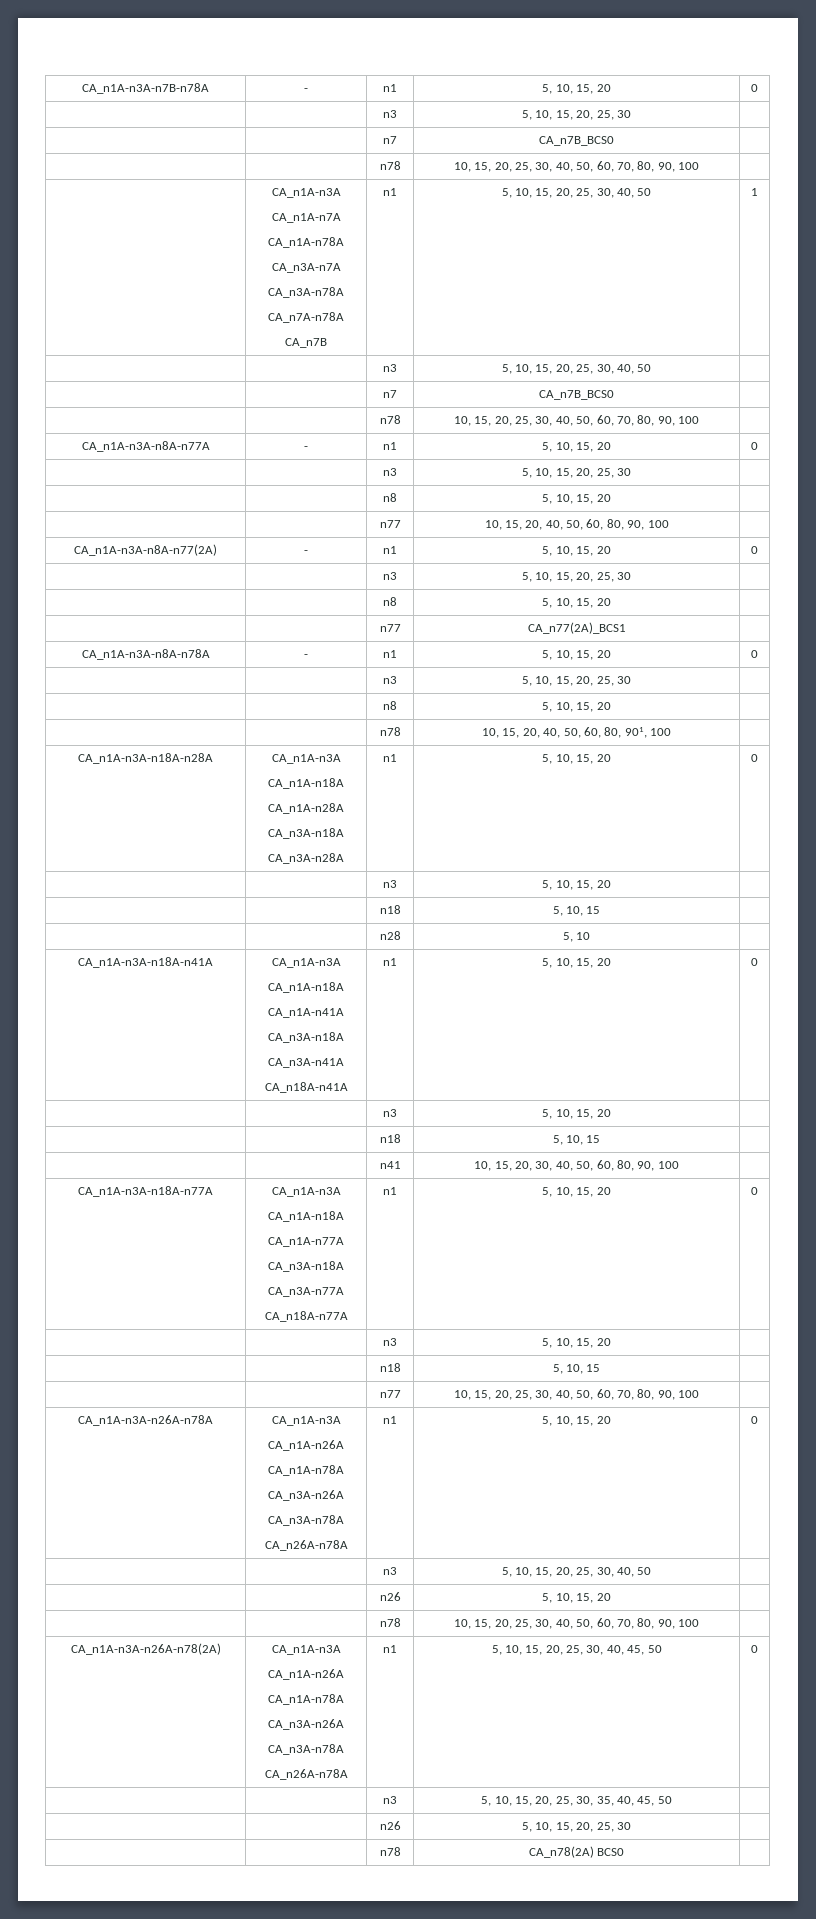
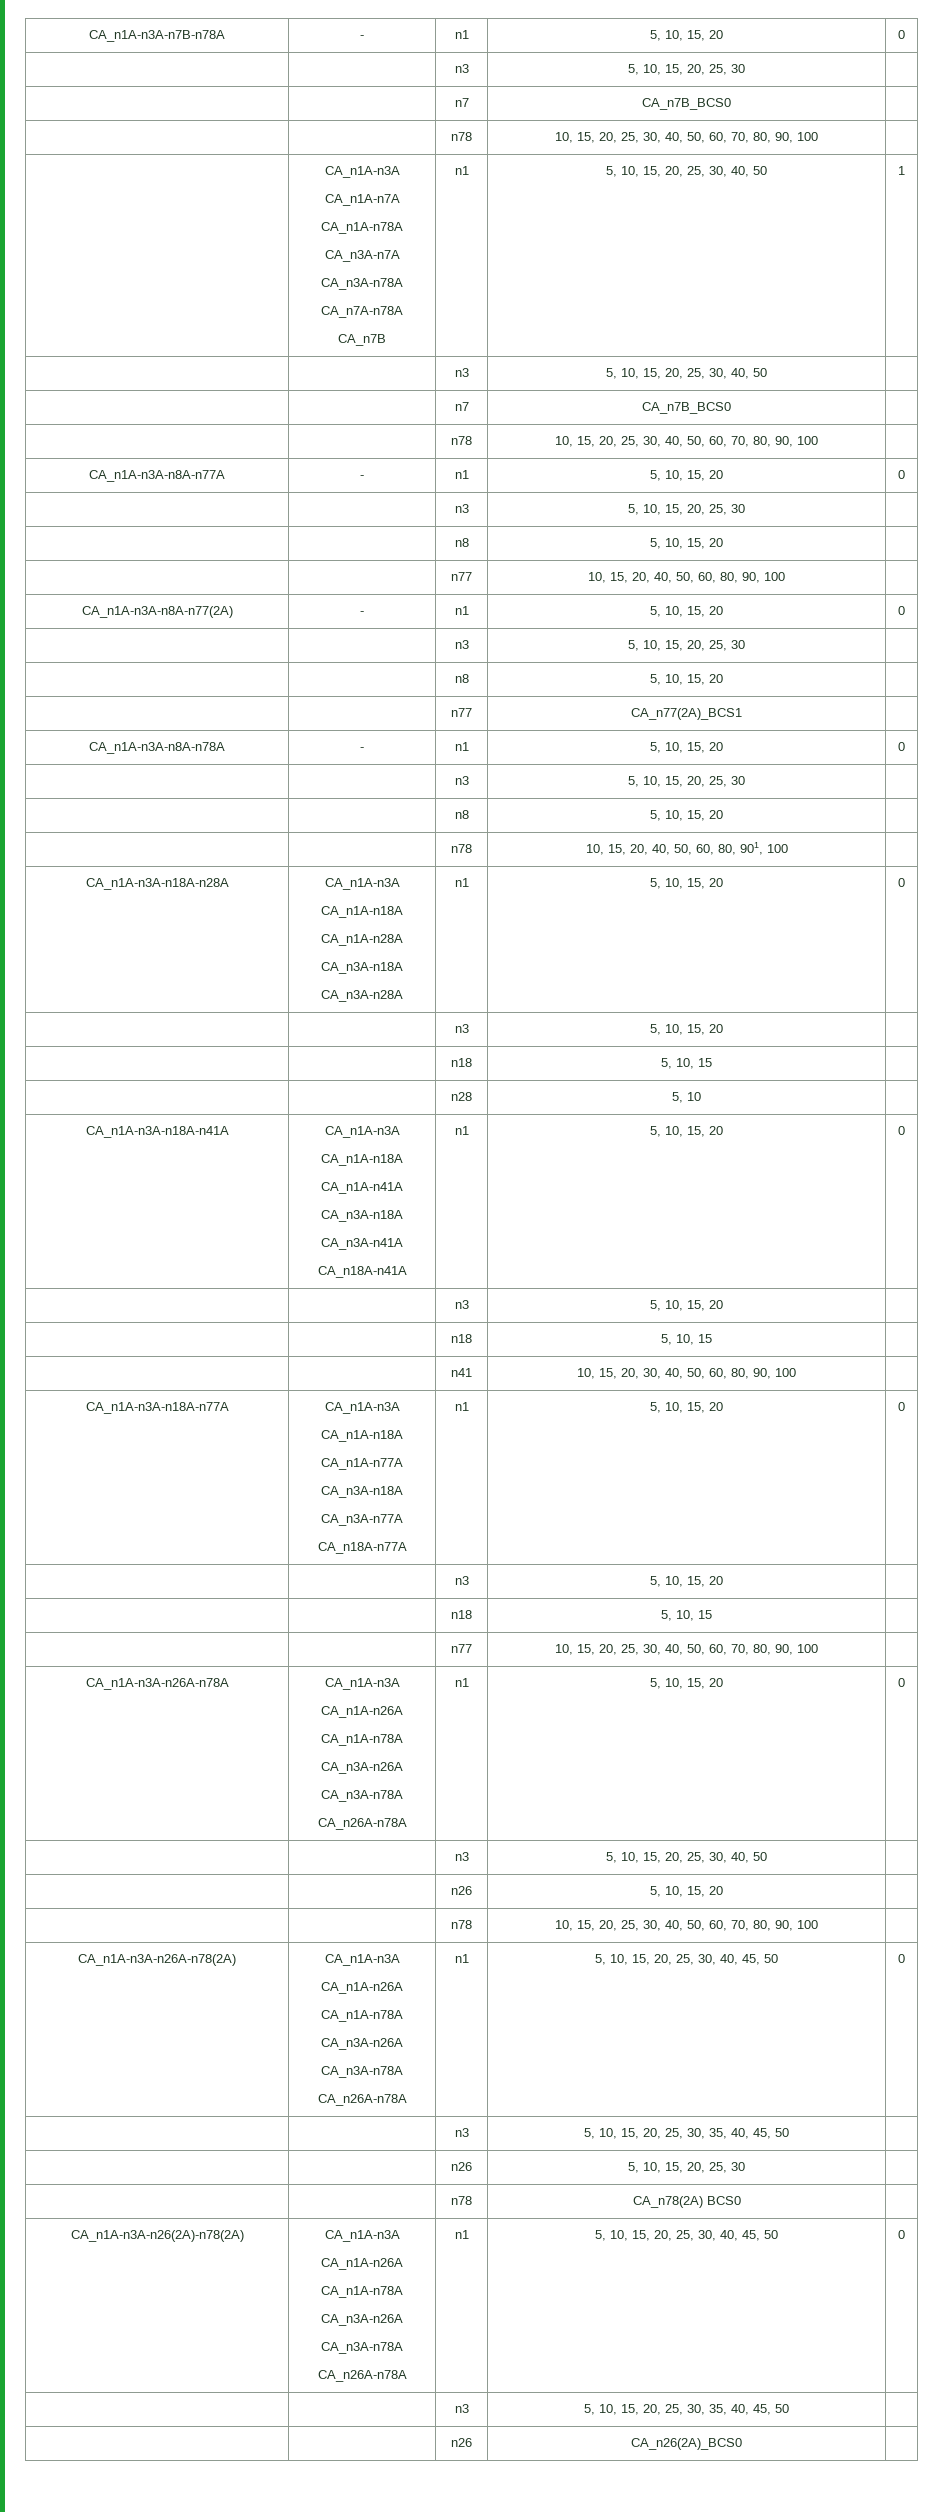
(625, 1852) none -> [70,2230,244,2242] [324,2230,400,2242] [320,2258,403,2270] [320,2286,403,2298] [320,2314,403,2326] [320,2342,403,2354] [317,2370,407,2382] [454,2230,469,2239] [595,2230,778,2241] [898,2230,905,2239] [454,2404,469,2413] [584,2404,789,2415] [451,2438,472,2447] [631,2438,742,2450] // CA_n1A-n3A-n26(2A)-n78(2A) | CA_n1A-n3A // CA_n1A-n26A // CA_n1A-n78A // CA_n3A-n26A // CA_n3A-n78A // CA_n26A-n78A | n1 | 5, 10, 15, 20, 25, 30, 40, 45, 50 | 0 // | | n3 | 5, 10, 15, 20, 25, 30, 35, 40, 45, 50 | // | | n26 | CA_n26(2A)_BCS0 |

